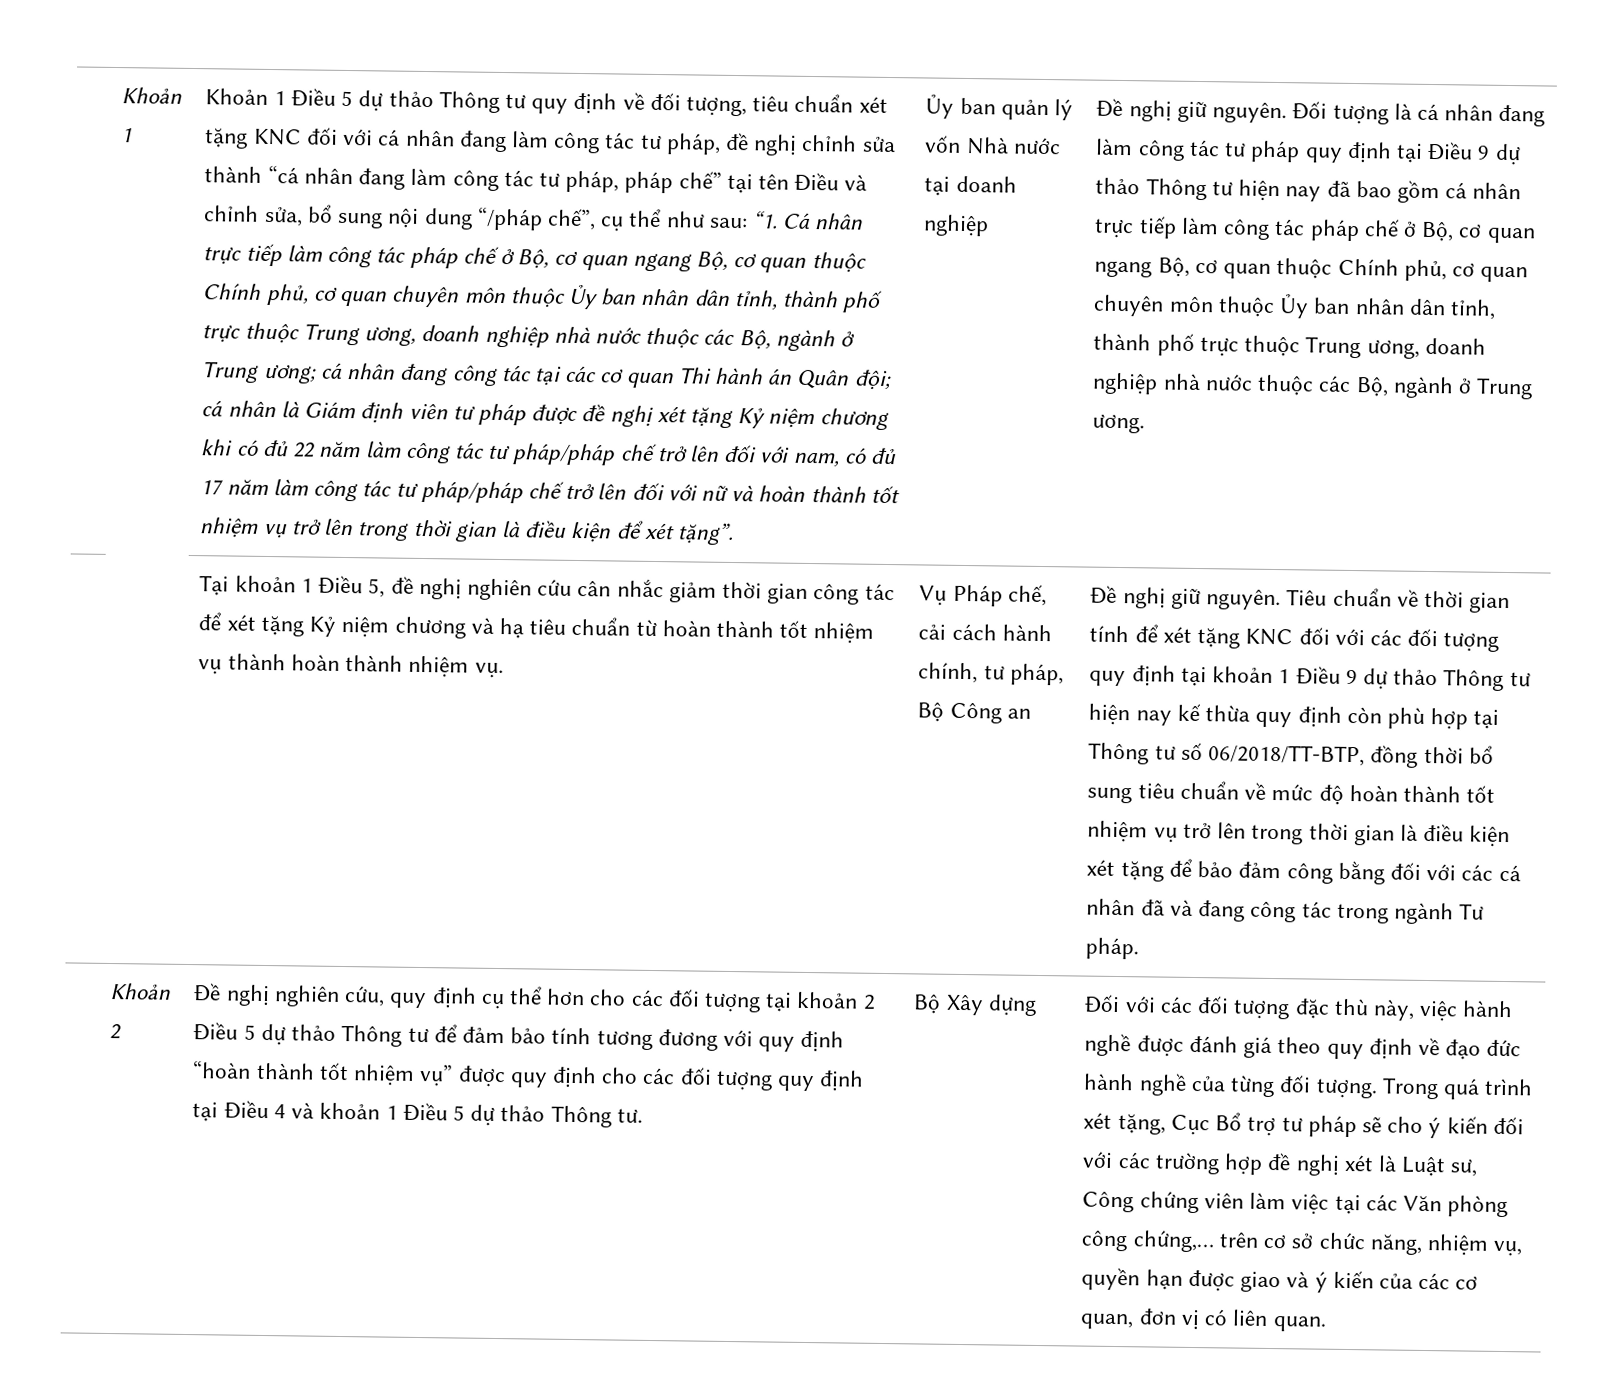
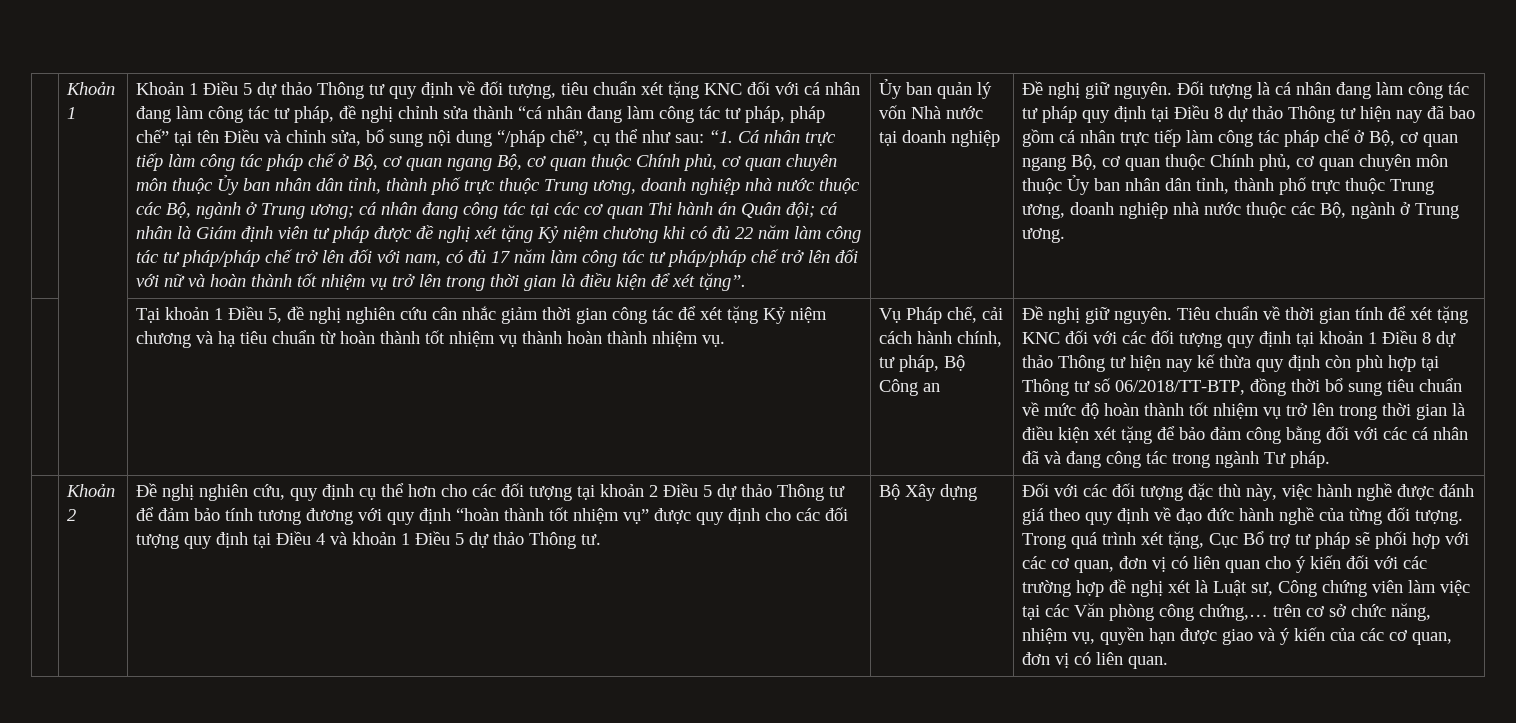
[1477,145,1491,160] 9 -> [1214,107,1224,119] 8
[1345,669,1358,685] 9 -> [1422,332,1432,344] 8
(1382, 1124) none -> [1375,531,1470,549] [1022,556,1261,573] phối hợp với các cơ quan, đơn vị có liên quan

